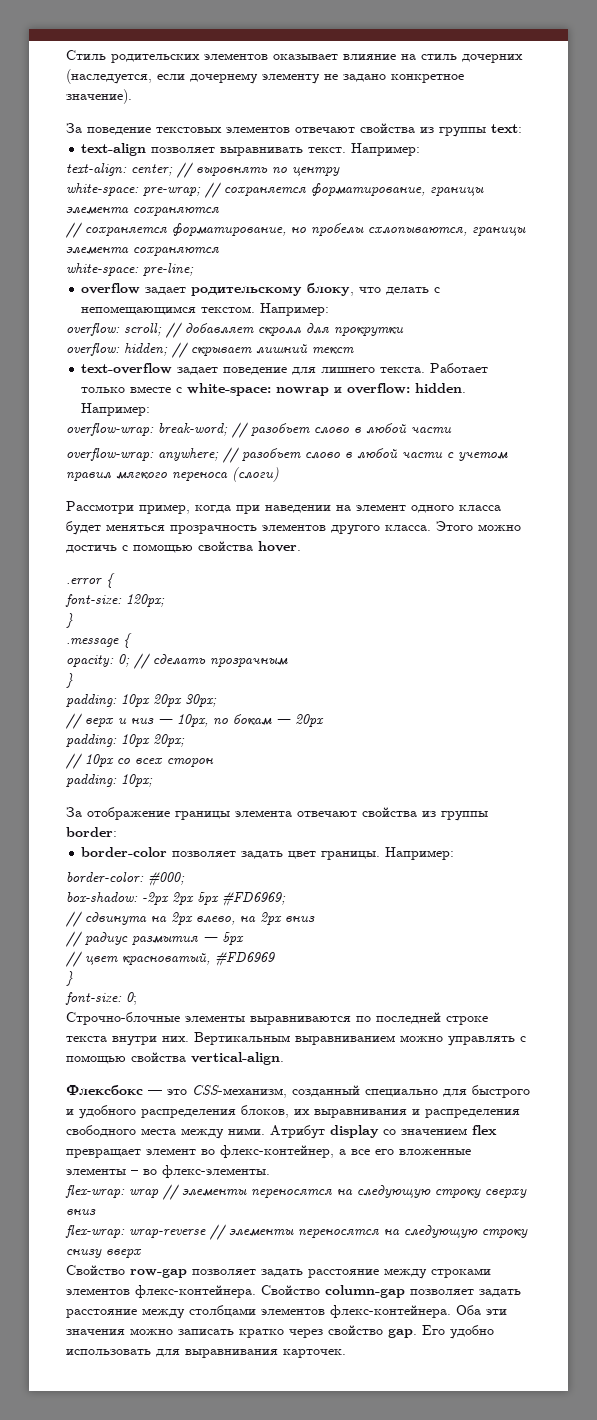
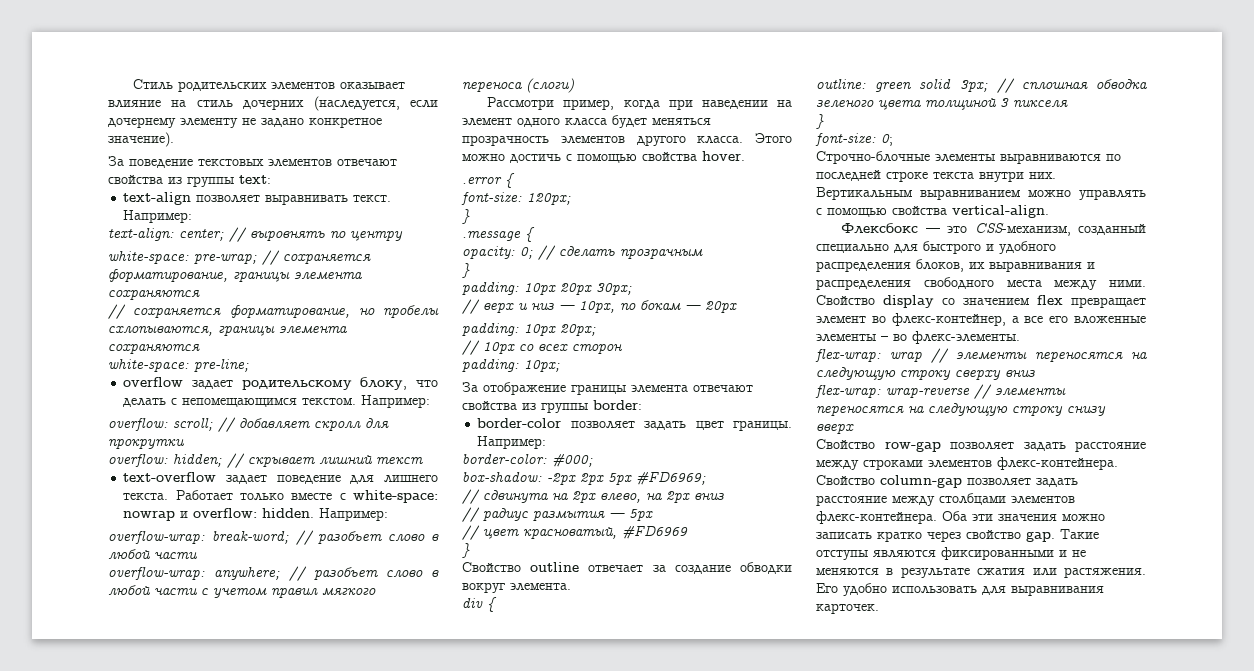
(73, 978) none -> [462,562,792,574] [462,582,571,593] [462,597,497,612] [816,78,1147,93] [816,98,1068,110] [816,114,824,129] // Свойство outline отвечает за создание обводки вокруг элемента. // div { // outline: green solid 3px; // сплошная обводка зеленого цвета толщиной 3 пикселя // }
[270,1125,325,1139] Атрибут -> [816,295,875,305] Свойство
(417, 1333) none -> [1060,529,1099,539] [816,547,1086,560] [816,567,1146,578] Такие отступы являются фиксированными и не меняются в результате сжатия или растяжения.

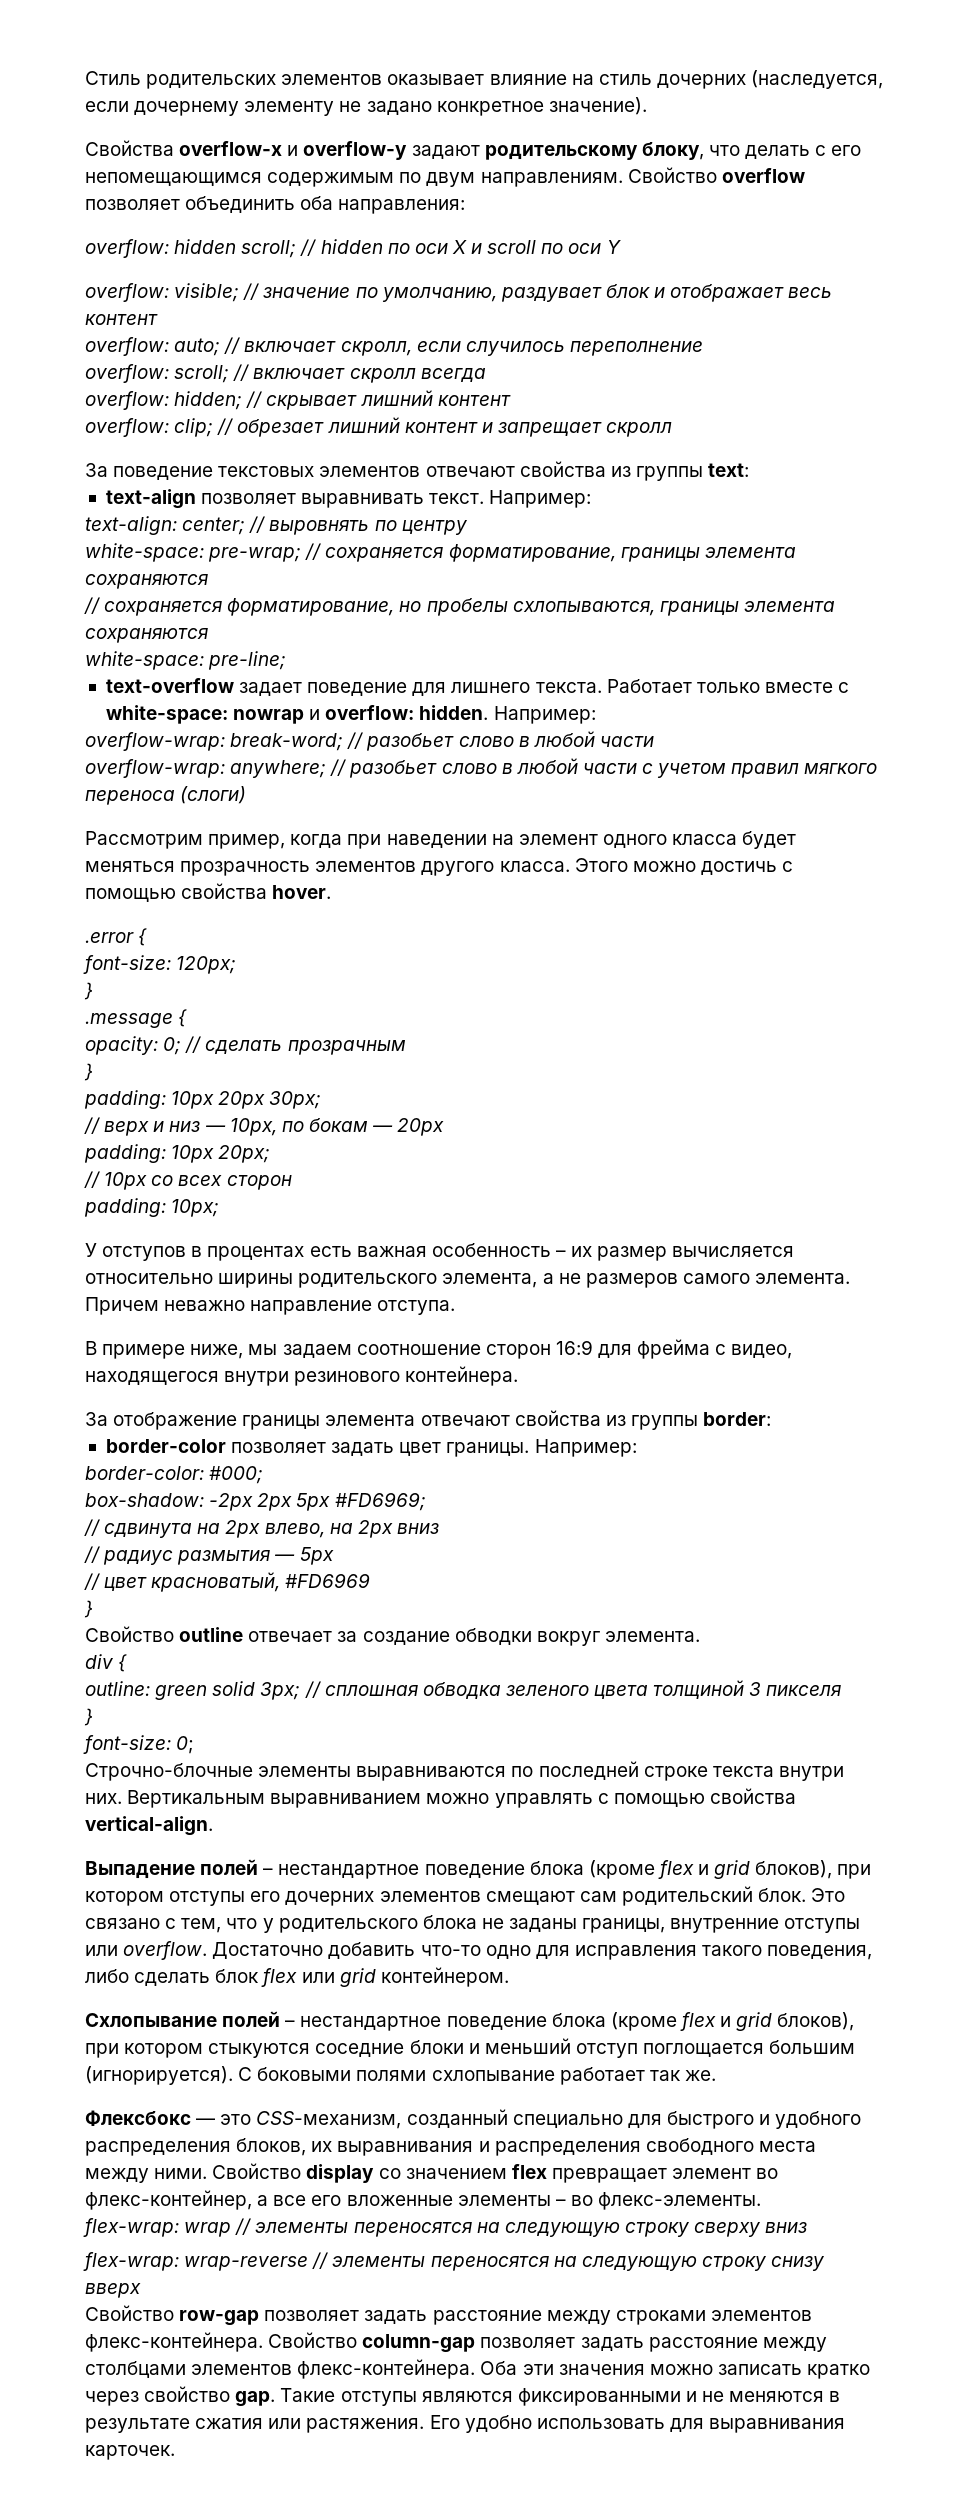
(174, 139) none -> [85,140,862,160] [85,167,805,187] [85,196,466,214] [85,239,621,258] [85,283,833,302] [85,314,158,325] [85,337,703,356] [85,364,486,383] [85,390,511,410] [85,417,673,437] // Свойства overflow-x и overflow-y задают родительскому блоку, что делать с его непомещающимся содержимым по двум направлениям. Свойство overflow позволяет объединить оба направления: // overflow: hidden scroll; // hidden по оси X и scroll по оси Y // overflow: visible; // значение по умолчанию, раздувает блок и отображает весь контент // overflow: auto; // включает скролл, если случилось переполнение // overflow: scroll; // включает скролл всегда // overflow: hidden; // скрывает лишний контент // overflow: clip; // обрезает лишний контент и запрещает скролл
[123,377,438,390] [123,395,431,408] [108,417,389,432] [108,439,185,449] [108,453,423,468] // overflow задает родительскому блоку, что делать с непомещающимся текстом. Например: // overflow: scroll; // добавляет скролл для прокрутки // overflow: hidden; // скрывает лишний текст -> (287, 660) none
[487,97,555,110] Рассмотри -> [85,831,203,849] Рассмотрим
(560, 366) none -> [85,1243,795,1261] [85,1273,851,1288] [85,1297,456,1315] [85,1339,793,1359] [85,1366,519,1386] // У отступов в процентах есть важная особенность – их размер вычисляется относительно ширины родительского элемента, а не размеров самого элемента. Причем неважно направление отступа. // В примере ниже, мы задаем соотношение сторон 16:9 для фрейма с видео, находящегося внутри резинового контейнера.
(1049, 211) none -> [85,1859,872,1879] [85,1886,846,1906] [85,1915,861,1933] [85,1941,873,1960] [85,1967,509,1987] [85,2011,855,2031] [85,2038,856,2058] [85,2066,716,2085] // Выпадение полей – нестандартное поведение блока (кроме flex и grid блоков), при котором отступы его дочерних элементов смещают сам родительский блок. Это связано с тем, что у родительского блока не заданы границы, внутренние отступы или overflow. Достаточно добавить что-то одно для исправления такого поведения, либо сделать блок flex или grid контейнером. // Схлопывание полей – нестандартное поведение блока (кроме flex и grid блоков), при котором стыкуются соседние блоки и меньший отступ поглощается большим (игнорируется). С боковыми полями схлопывание работает так же.

